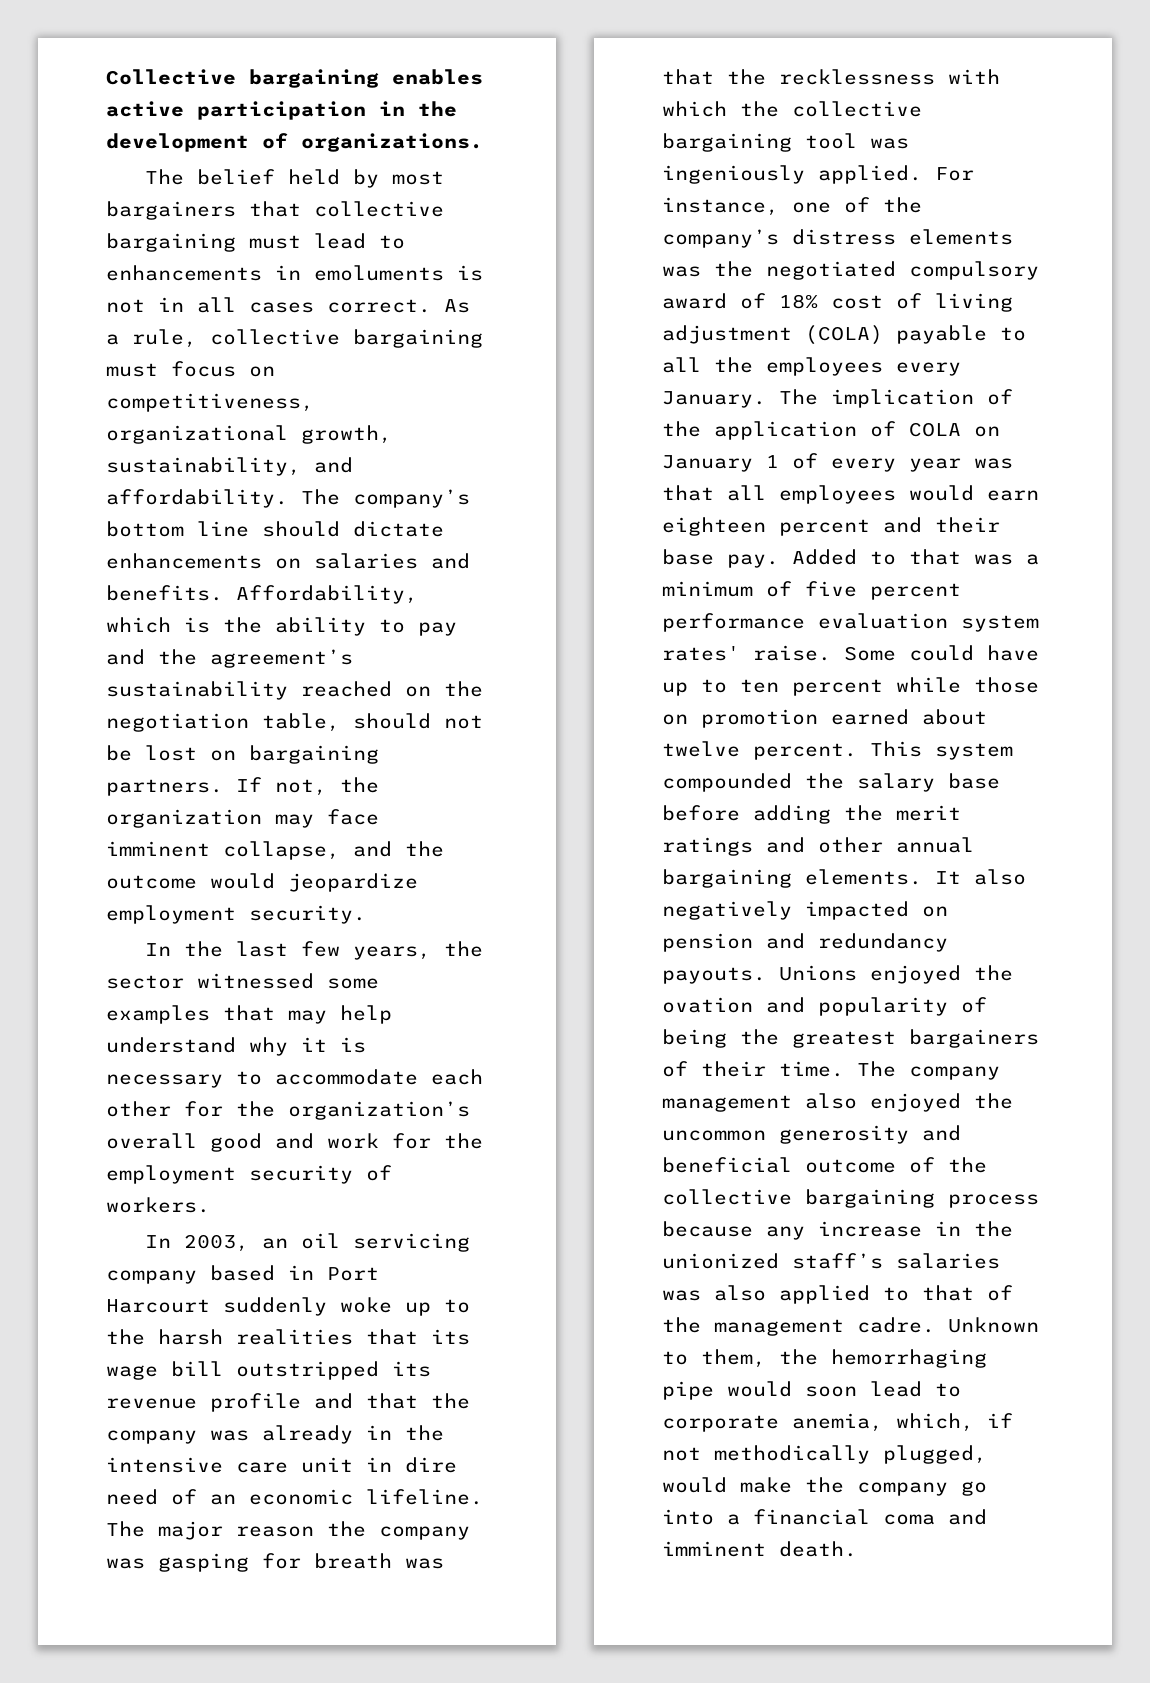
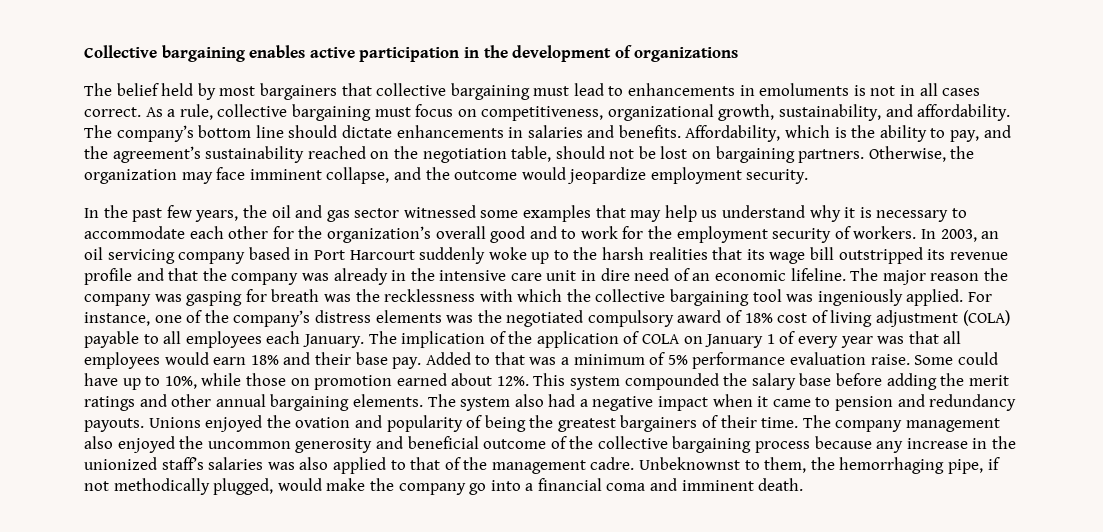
[301,133,483,152] organizations. -> [634,47,739,62] organizations
[275,558,301,569] on -> [508,127,524,138] in
[418,622,457,636] pay -> [950,130,980,142] pay,
[236,777,327,796] If not, -> [868,146,946,162] Otherwise,
[235,941,288,957] last -> [132,208,163,222] past
(483, 949) none -> [271,205,350,222] oil and gas
(392, 1014) none -> [701,210,718,218] us
(314, 1141) none -> [561,229,577,239] to
(210, 1205) // -> (917, 232) none
[662,69,714,85] that -> (351, 298) none
[714,357,961,376] the employees every -> [185,331,301,348] employees each
[662,517,870,536] eighteen percent -> [250,355,279,365] 18%
[805,581,961,600] [662,613,1039,632] [662,646,740,661] five percent performance evaluation system rates' -> [667,352,867,369] 5% performance evaluation
[740,679,883,696] ten percent -> [164,376,197,389] 10%,
[662,741,857,760] twelve percent. -> [496,376,529,386] 12%.
[935,869,1026,885] [662,901,948,920] It also negatively impacted on -> [427,394,831,411] The system also had a negative impact when it came to
[948,1317,1039,1333] Unknown -> [639,457,741,470] Unbeknownst
[662,1381,961,1400] [662,1413,974,1432] pipe would soon lead to corporate anemia, which, -> [948,459,984,474] pipe,

